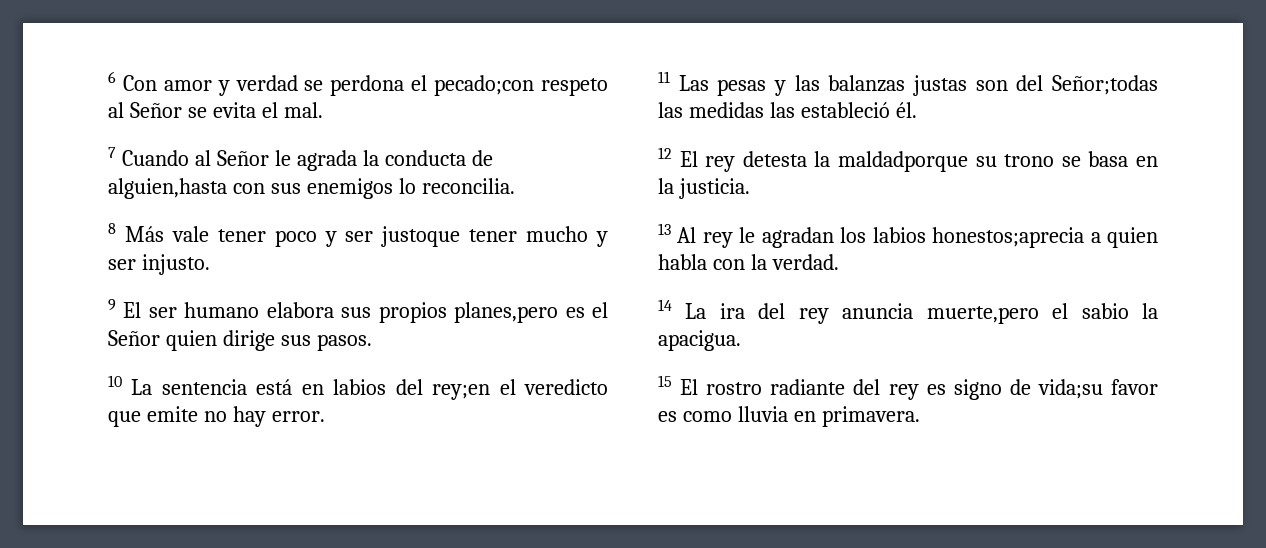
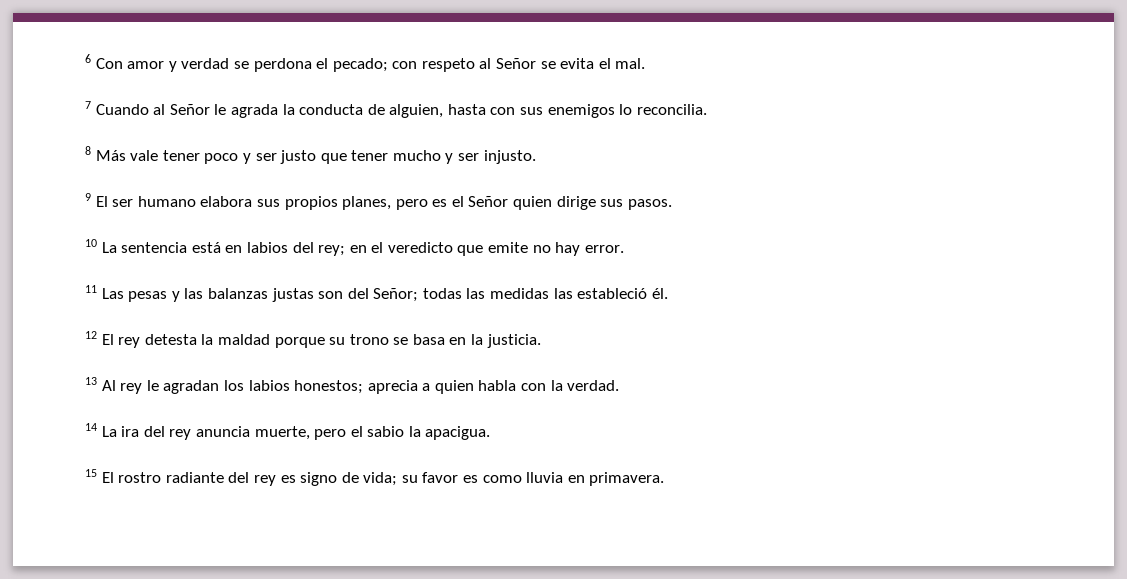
[434,75,535,96] pecado;con -> [332,58,418,72] pecado; con
[108,178,227,199] alguien,hasta -> [389,104,486,118] alguien, hasta
[381,226,461,247] justoque -> [280,150,347,164] justo que
[454,302,559,323] planes,pero -> [342,196,428,210] planes, pero
[432,384,491,400] rey;en -> [318,245,367,256] rey; en
[1052,75,1158,95] Señor;todas -> [373,288,462,302] Señor; todas
[838,151,968,172] maldadporque -> [217,334,325,348] maldad porque
[932,227,1085,248] honestos;aprecia -> [294,380,418,394] honestos; aprecia
[926,306,1039,324] muerte,pero -> [254,426,347,440] muerte, pero
[1037,379,1103,399] vida;su -> [363,472,418,486] vida; su

